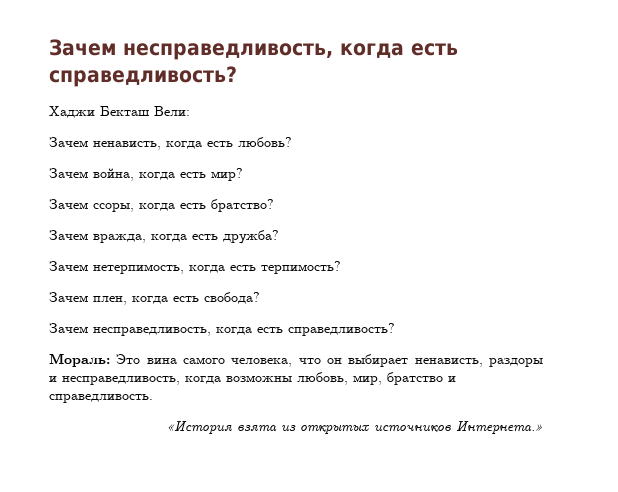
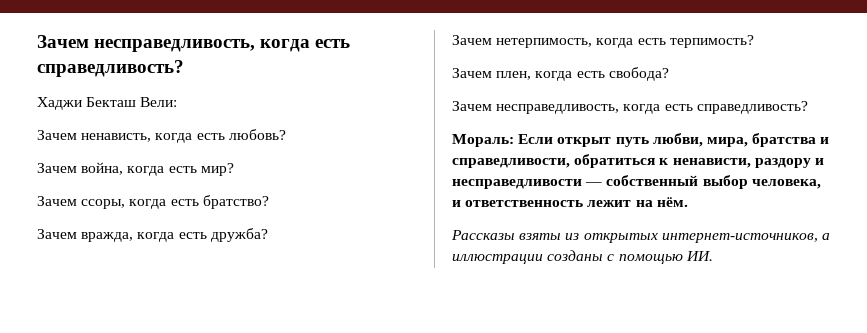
[116,354,543,367] [49,372,456,385] [49,394,153,403] [166,421,543,435] Это вина самого человека, что он выбирает ненависть, раздоры и несправедливость, когда возможны любовь, мир, братство и справедливость. // «История взята из открытых источников Интернета.» -> [518,133,830,147] [452,154,824,168] [452,175,821,189] [452,197,688,207] [451,230,830,243] [452,250,713,264] Если открыт путь любви, мира, братства и справедливости, обратиться к ненависти, раздору и несправедливости — собственный выбор человека, и ответственность лежит на нём. // Рассказы взяты из открытых интернет-источников, а иллюстрации созданы с помощью ИИ.

